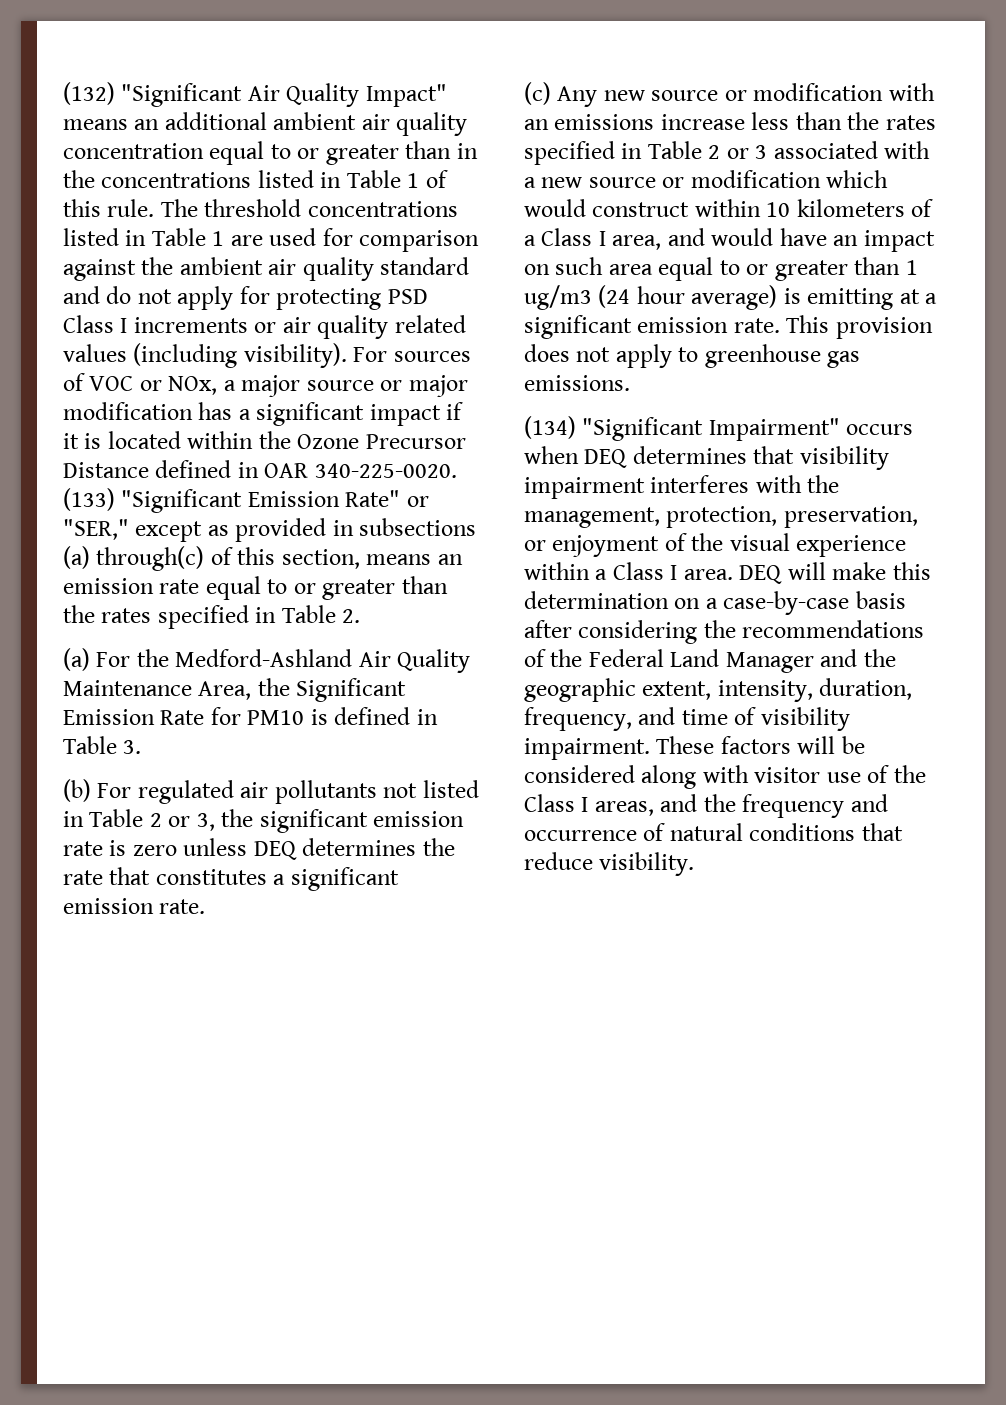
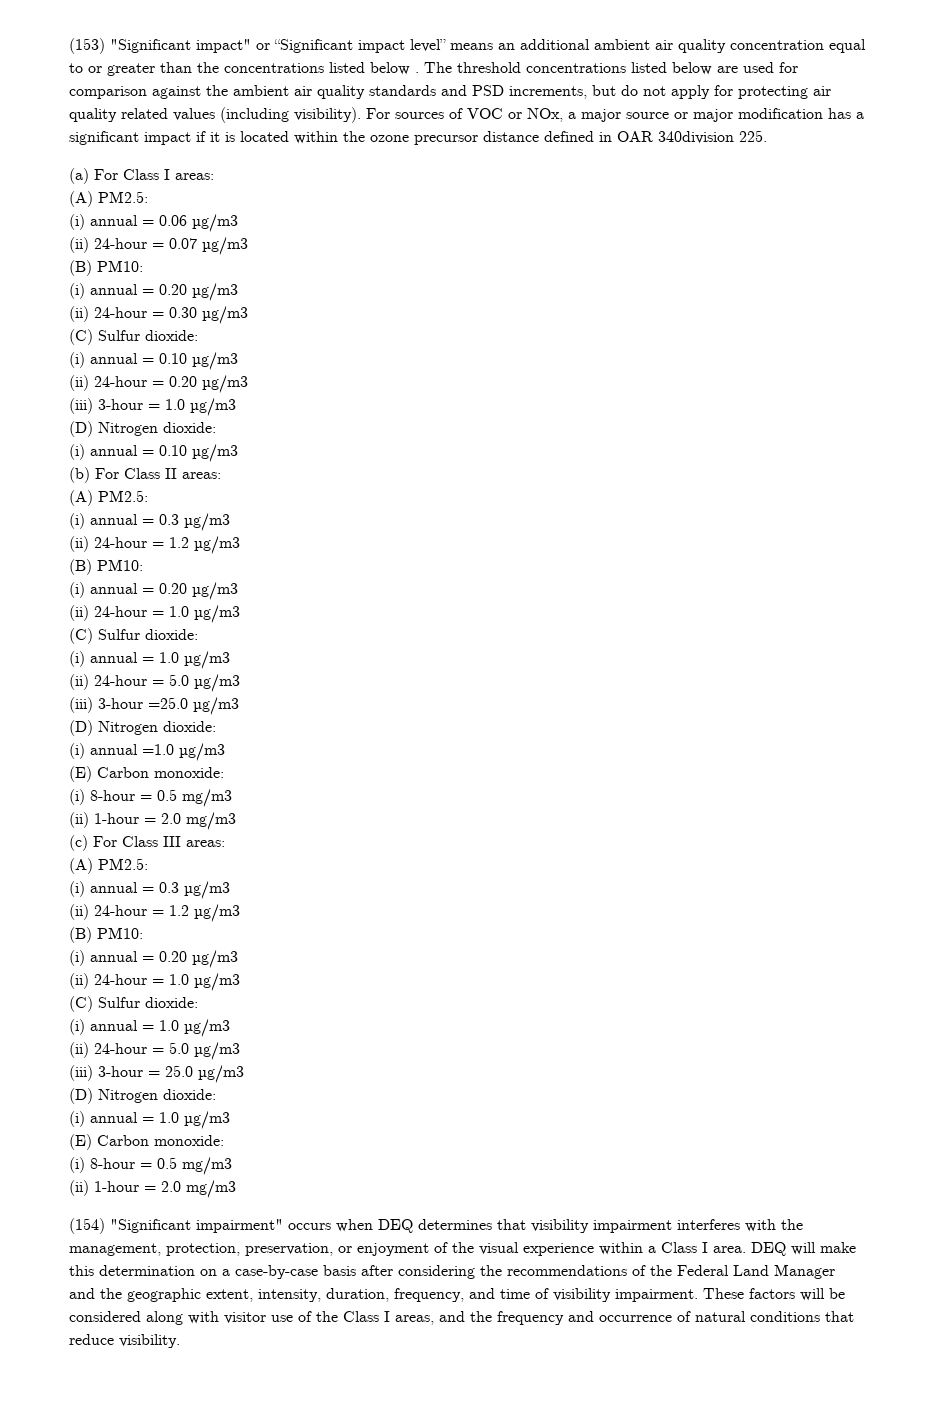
[63,82,447,107] (132) "Significant Air Quality Impact" -> [69,38,446,54] (153) "Significant impact" or “Significant impact level”
[456,143,478,159] in -> (192, 67) none
[320,170,448,188] [63,199,155,217] in Table 1 of this rule. -> [370,62,419,75] below .
[125,228,225,246] in Table 1 -> [672,62,712,75] below
[380,257,470,275] [63,286,100,304] standard and -> [369,85,616,99] standards and PSD increments, but
[387,289,428,304] [63,315,277,333] PSD Class I increments or -> (808, 92) none
[297,434,466,449] [63,460,457,478] [63,488,429,513] [63,518,477,542] [63,546,463,571] [63,576,448,600] [63,605,361,629] [63,648,471,673] [63,678,407,702] [63,707,438,725] [63,736,142,754] [63,779,479,804] [63,809,465,833] [63,838,455,860] [63,867,399,891] [63,898,206,914] [524,82,935,107] [524,112,936,130] [524,141,931,165] [524,170,889,188] [524,199,934,217] [524,228,935,252] [524,257,918,281] [524,285,938,310] [524,315,933,339] [524,344,861,368] [524,375,630,391] [524,416,840,441] Ozone Precursor Distance defined in OAR 340-225-0020. (133) "Significant Emission Rate" or "SER," except as provided in subsections (a) through(c) of this section, means an emission rate equal to or greater than the rates specified in Table 2. // (a) For the Medford-Ashland Air Quality Maintenance Area, the Significant Emission Rate for PM10 is defined in Table 3. // (b) For regulated air pollutants not listed in Table 2 or 3, the significant emission rate is zero unless DEQ determines the rate that constitutes a significant emission rate. // (c) Any new source or modification with an emissions increase less than the rates specified in Table 2 or 3 associated with a new source or modification which would construct within 10 kilometers of a Class I area, and would have an impact on such area equal to or greater than 1 ug/m3 (24 hour average) is emitting at a significant emission rate. This provision does not apply to greenhouse gas emissions. // (134) "Significant Impairment" -> [370,130,767,145] [69,168,214,184] [69,191,148,207] [69,214,238,232] [69,237,248,255] [69,260,143,276] [69,283,238,301] [69,306,248,324] [69,329,198,345] [69,352,238,370] [69,375,248,393] [69,398,236,416] [69,421,216,437] [69,444,238,462] [69,467,221,483] [69,490,148,506] [69,513,230,531] [69,536,240,554] [69,559,143,575] [69,582,238,600] [69,605,240,623] [69,628,198,644] [69,651,230,669] [69,674,240,692] [69,697,239,715] [69,720,216,736] [69,743,225,761] [69,766,224,782] [69,789,232,807] [69,812,236,830] [69,835,225,851] [69,858,148,874] [69,881,230,899] [69,904,240,922] [69,927,143,943] [69,950,238,968] [69,973,240,991] [69,996,198,1012] [69,1019,230,1037] [69,1042,240,1060] [69,1065,244,1083] [69,1088,216,1104] [69,1111,230,1129] [69,1134,224,1150] [69,1157,232,1175] [69,1180,236,1198] [69,1218,283,1234] ozone precursor distance defined in OAR 340division 225. // (a) For Class I areas: // (A) PM2.5: // (i) annual = 0.06 µg/m3 // (ii) 24-hour = 0.07 µg/m3 // (B) PM10: // (i) annual = 0.20 µg/m3 // (ii) 24-hour = 0.30 µg/m3 // (C) Sulfur dioxide: // (i) annual = 0.10 µg/m3 // (ii) 24-hour = 0.20 µg/m3 // (iii) 3-hour = 1.0 µg/m3 // (D) Nitrogen dioxide: // (i) annual = 0.10 µg/m3 // (b) For Class II areas: // (A) PM2.5: // (i) annual = 0.3 µg/m3 // (ii) 24-hour = 1.2 µg/m3 // (B) PM10: // (i) annual = 0.20 µg/m3 // (ii) 24-hour = 1.0 µg/m3 // (C) Sulfur dioxide: // (i) annual = 1.0 µg/m3 // (ii) 24-hour = 5.0 µg/m3 // (iii) 3-hour =25.0 µg/m3 // (D) Nitrogen dioxide: // (i) annual =1.0 µg/m3 // (E) Carbon monoxide: // (i) 8-hour = 0.5 mg/m3 // (ii) 1-hour = 2.0 mg/m3 // (c) For Class III areas: // (A) PM2.5: // (i) annual = 0.3 µg/m3 // (ii) 24-hour = 1.2 µg/m3 // (B) PM10: // (i) annual = 0.20 µg/m3 // (ii) 24-hour = 1.0 µg/m3 // (C) Sulfur dioxide: // (i) annual = 1.0 µg/m3 // (ii) 24-hour = 5.0 µg/m3 // (iii) 3-hour = 25.0 µg/m3 // (D) Nitrogen dioxide: // (i) annual = 1.0 µg/m3 // (E) Carbon monoxide: // (i) 8-hour = 0.5 mg/m3 // (ii) 1-hour = 2.0 mg/m3 // (154) "Significant impairment"

